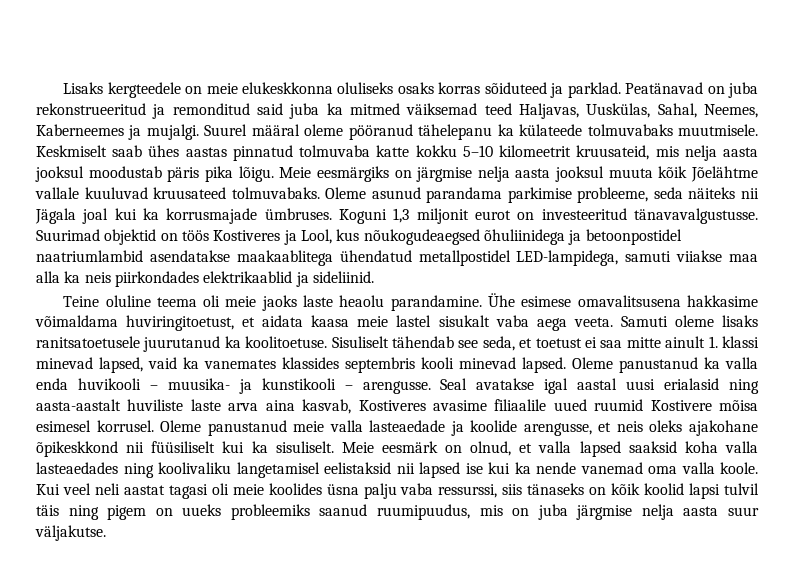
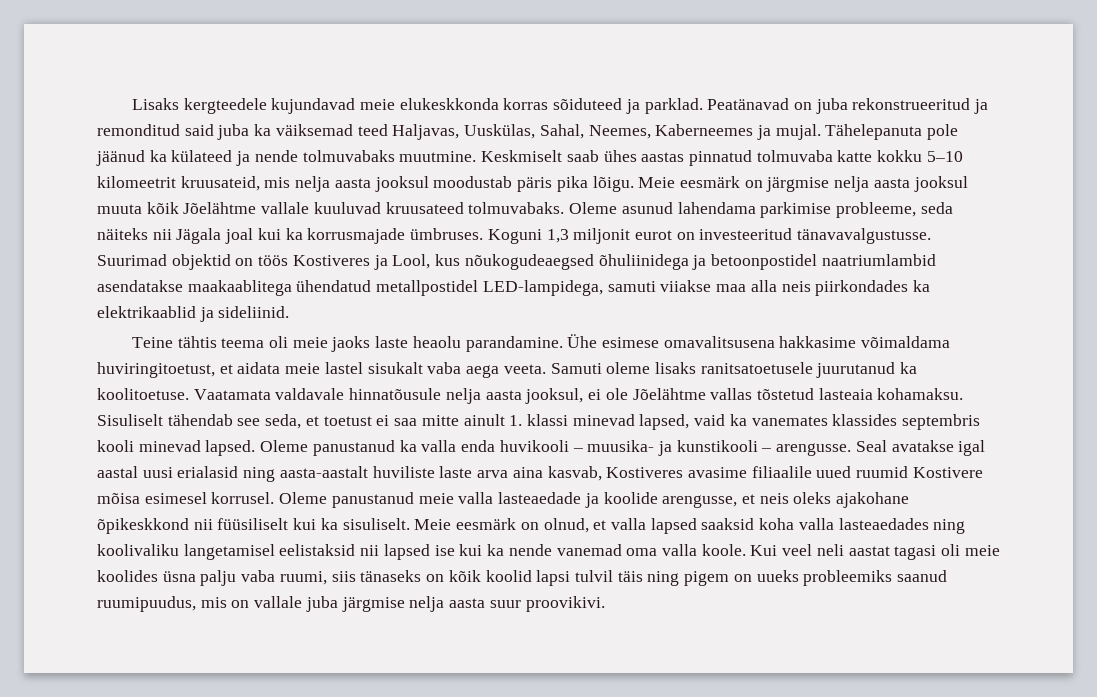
[185,82,434,94] on meie elukeskkonna oluliseks osaks -> [271,98,499,114] kujundavad meie elukeskkonda
[350,103,400,115] mitmed -> (272, 130) none
[146,124,758,140] mujalgi. Suurel määral oleme pööranud tähelepanu ka külateede tolmuvabaks muutmisele. -> [775,124,959,140] [96,150,477,166] mujal. Tähelepanuta pole jäänud ka külateed ja nende tolmuvabaks muutmine.
[316,166,389,182] eesmärgiks -> [679,176,740,188] eesmärk
[426,187,503,203] parandama -> [677,202,756,214] lahendama
[64,271,81,283] ka -> (777, 286) none
(199, 279) none -> [912,280,930,292] ka
[105,295,151,307] oluline -> [177,336,217,348] tähtis
[311,315,350,327] kaasa -> (281, 368) none
(328, 342) none -> [193,388,964,404] Vaatamata valdavale hinnatõusule nelja aasta jooksul, ei ole Jõelähtme vallas tõstetud lasteaia kohamaksu.
[438,484,498,498] ressurssi, -> [279,571,327,585] ruumi,
(530, 512) none -> [254,596,303,608] vallale
[35,525,106,541] väljakutse. -> [525,596,605,612] proovikivi.

